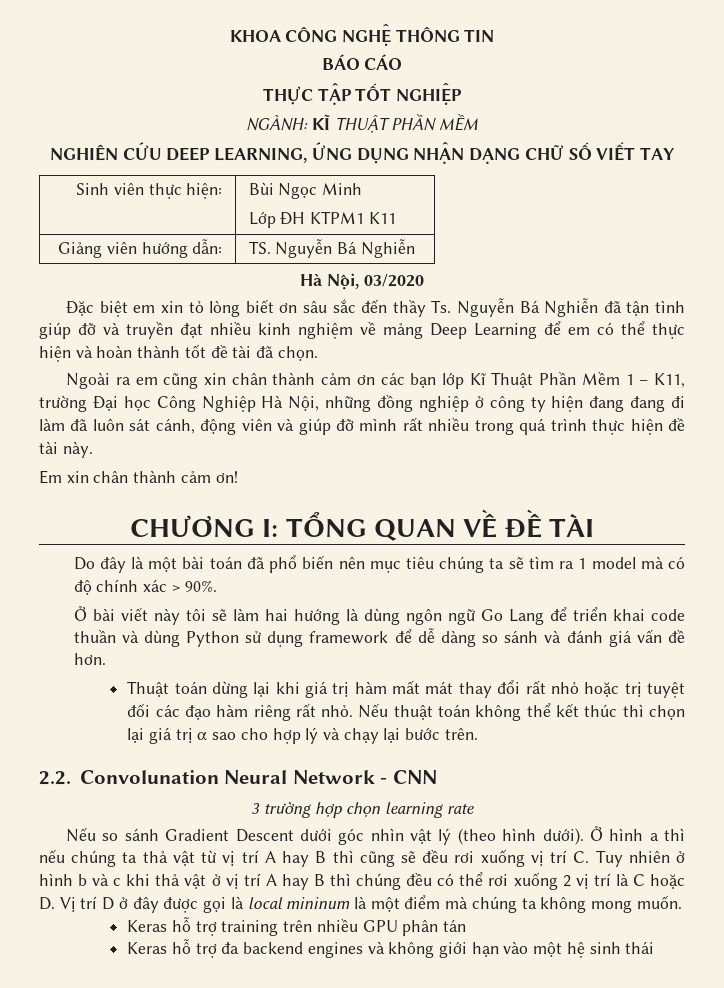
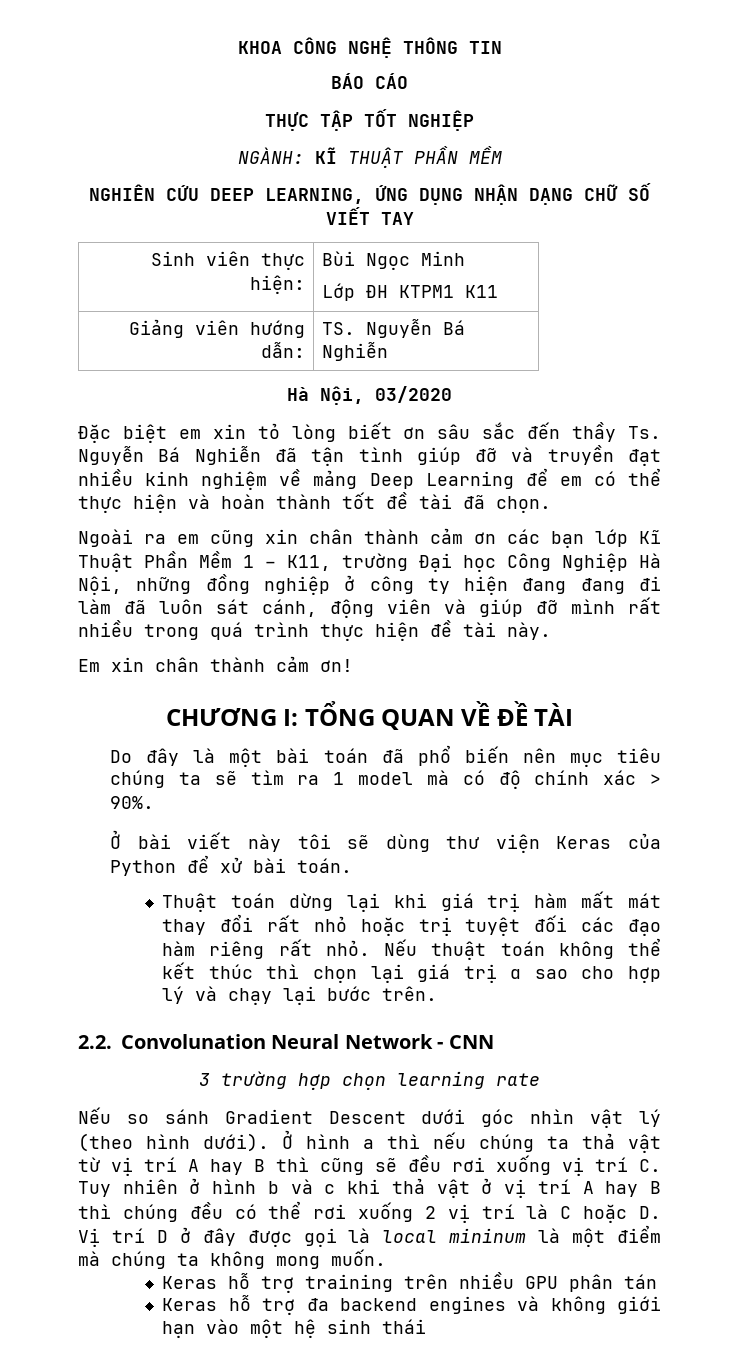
[232,607,685,625] [73,628,685,647] [73,653,106,665] làm hai hướng là dùng ngôn ngữ Go Lang để triển khai code thuần và dùng Python sử dụng framework để dễ dàng so sánh và đánh giá vấn đề hơn. -> [385,833,661,853] [110,855,353,876] dùng thư viện Keras của Python để xử bài toán.

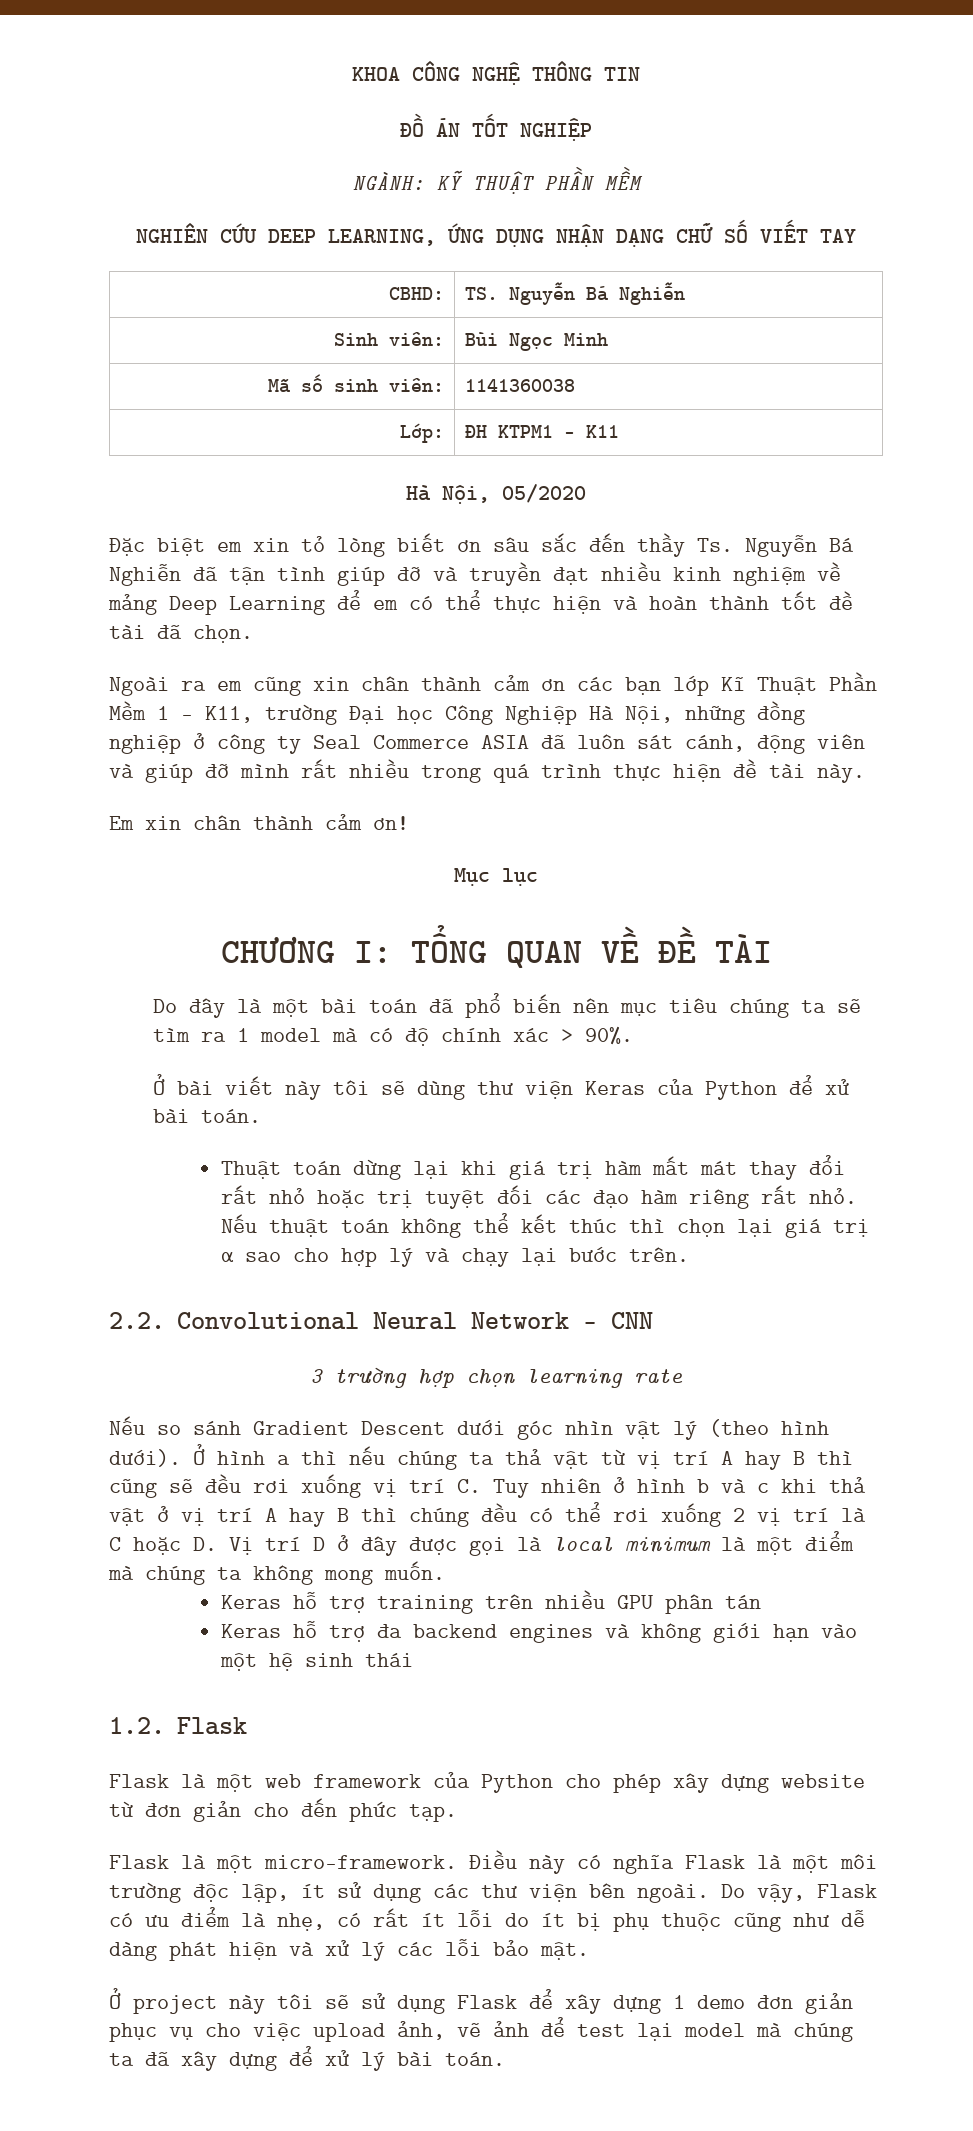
[331,73,408,89] [265,110,353,131] BÁO CÁO // THỰC TẬP -> [400,113,460,137] ĐỒ ÁN
[314,147,337,164] KĨ -> [436,170,463,190] KỸ
[151,251,306,270] [250,275,306,294] [321,251,465,270] [321,283,498,301] [129,319,306,338] [261,342,306,358] [321,319,465,338] [321,342,388,361] [287,386,452,405] Sinh viên thực hiện: | Bùi Ngọc Minh // Lớp ĐH KTPM1 K11 // Giảng viên hướng dẫn: | TS. Nguyễn Bá Nghiễn // Hà Nội, 03/2020 -> [389,287,445,300] [464,282,685,305] [334,332,445,346] [464,332,608,351] [268,374,445,393] [464,379,575,392] [400,423,445,443] [464,425,619,438] [406,484,586,504] CBHD: | TS. Nguyễn Bá Nghiễn // Sinh viên: | Bùi Ngọc Minh // Mã số sinh viên: | 1141360038 // Lớp: | ĐH KTPM1 – K11 // Hà Nội, 05/2020
[464,576,661,595] [78,599,111,614] hiện đang đang đi làm -> [313,735,529,749] Seal Commerce ASIA
(353, 665) none -> [454,868,538,886] // Mục lục
[121,1034,266,1049] Convolunation -> [176,1312,359,1330] Convolutional
[449,1228,527,1243] mininum -> [625,1537,711,1553] minimum
(427, 1326) none -> [109,1717,247,1735] [109,1772,865,1793] [109,1798,457,1822] [109,1850,877,1874] [109,1882,877,1903] [109,1907,865,1932] [109,1939,589,1961] [109,1988,853,2014] [109,2017,853,2042] [109,2046,505,2071] // 1.2. Flask // Flask là một web framework của Python cho phép xây dựng website từ đơn giản cho đến phức tạp. // Flask là một micro-framework. Điều này có nghĩa Flask là một môi trường độc lập, ít sử dụng các thư viện bên ngoài. Do vậy, Flask có ưu điểm là nhẹ, có rất ít lỗi do ít bị phụ thuộc cũng như dễ dàng phát hiện và xử lý các lỗi bảo mật. // Ở project này tôi sẽ sử dụng Flask để xây dựng 1 demo đơn giản phục vụ cho việc upload ảnh, vẽ ảnh để test lại model mà chúng ta đã xây dựng để xử lý bài toán.

